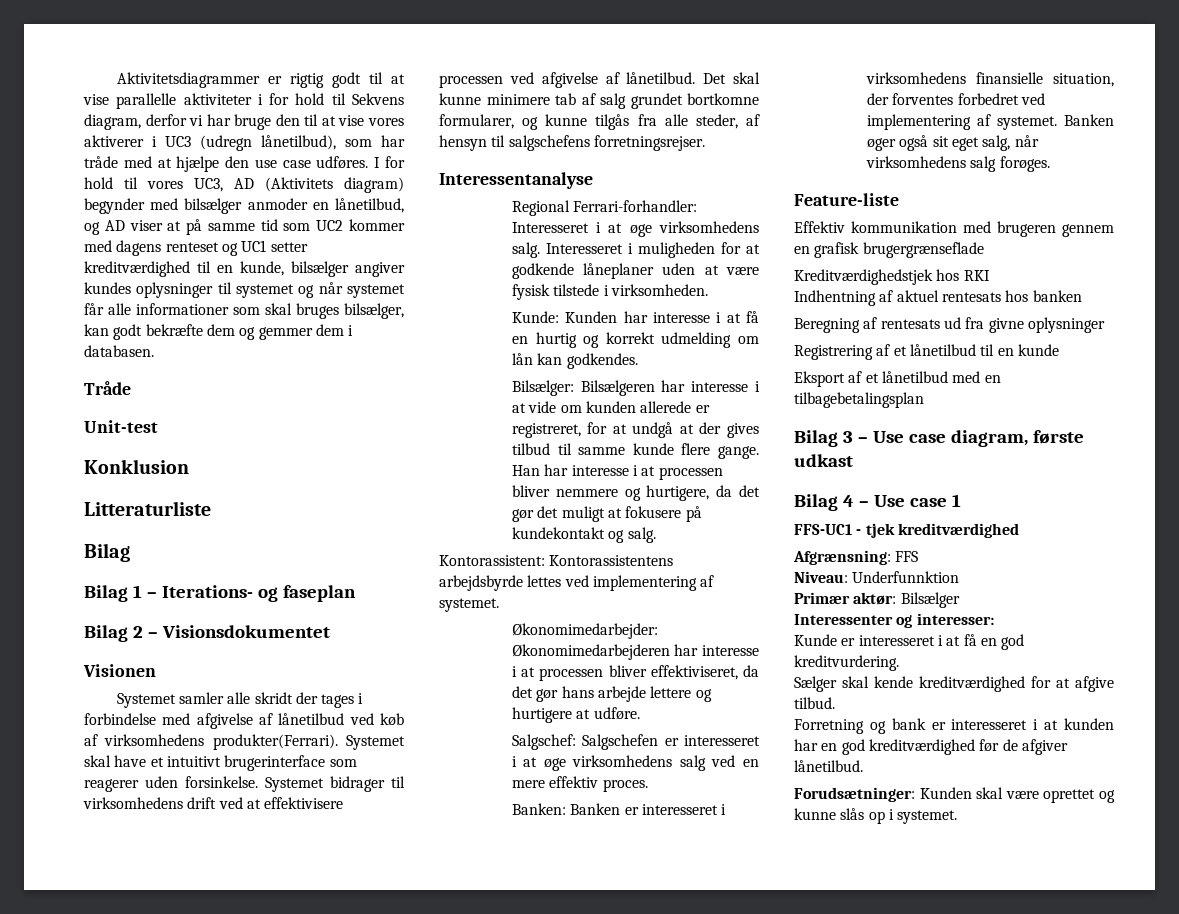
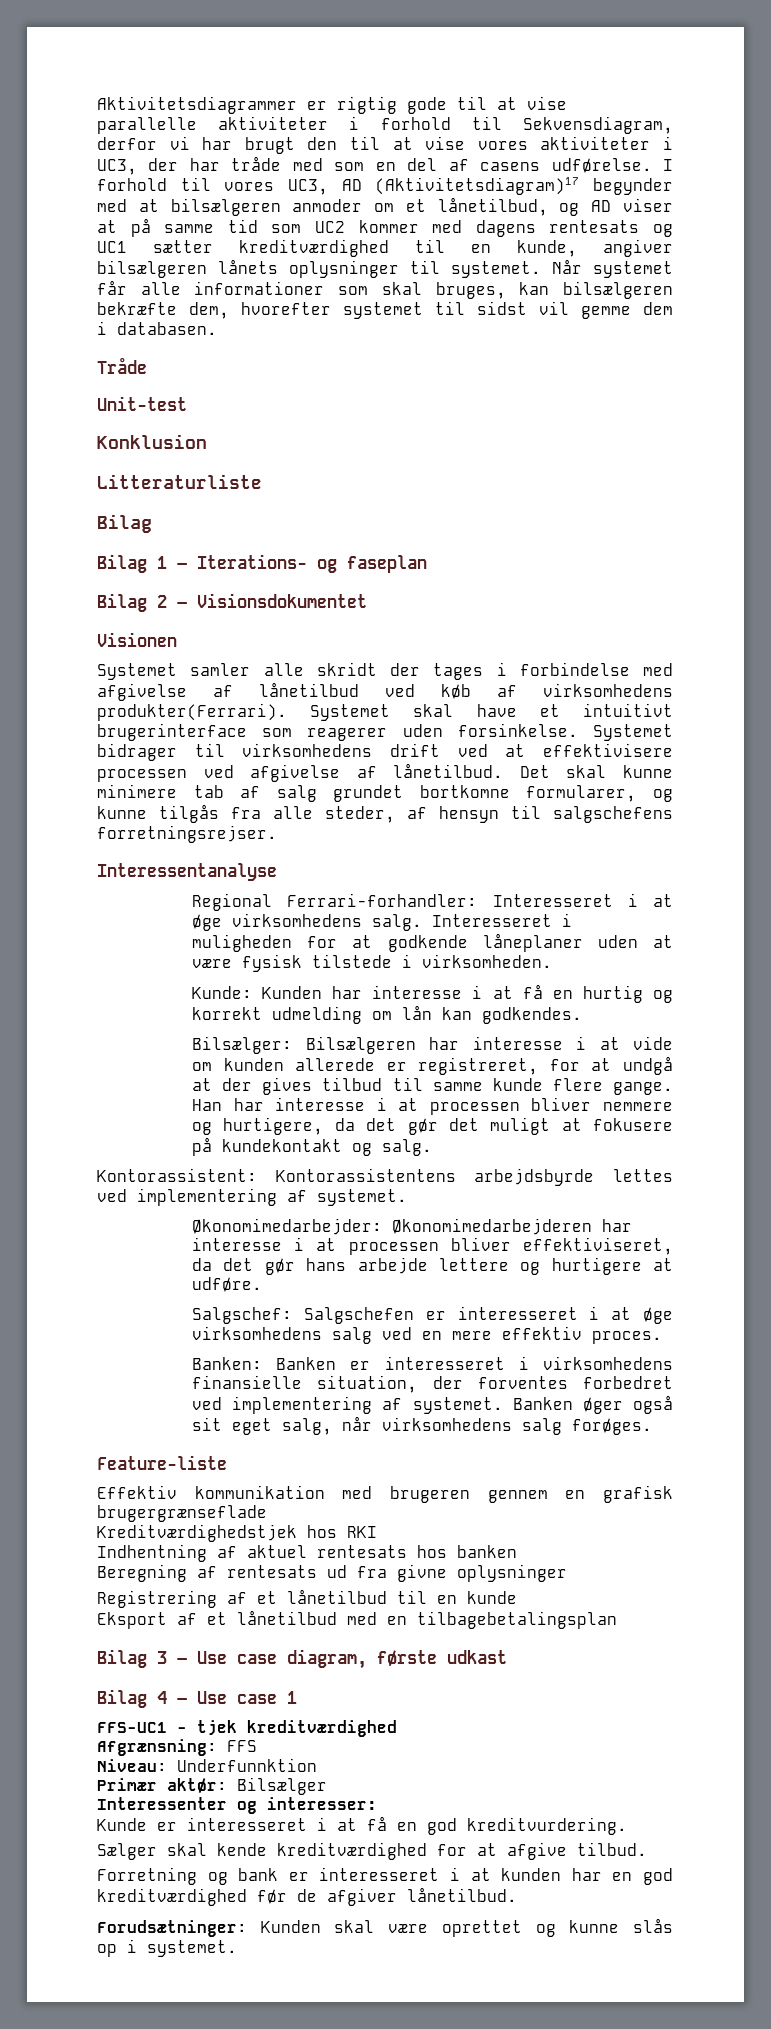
[331,72,361,88] godt -> [407,97,447,114] gode
[269,93,404,105] [84,114,141,130] for hold til Sekvens diagram, -> [380,116,673,134] forhold til Sekvensdiagram,
[234,114,272,130] bruge -> [244,137,295,154] brugt
[84,135,405,151] [84,156,405,172] [84,177,405,193] [84,198,329,214] aktiverer i UC3 (udregn lånetilbud), som har tråde med at hjælpe den use case udføres. I for hold til vores UC3, AD (Aktivitets diagram) begynder med bilsælger anmoder en -> [540,136,674,150] [97,156,673,175] [97,177,673,195] [97,198,426,216] aktiviteter i UC3, der har tråde med som en del af casens udførelse. I forhold til vores UC3, AD (Aktivitetsdiagram)17 begynder med at bilsælgeren anmoder om et
[165,242,219,252] renteset -> [549,220,640,233] rentesats
[270,242,308,252] setter -> [153,240,213,253] sætter
[291,261,405,277] [84,282,343,298] bilsælger angiver kundes oplysninger til systemet og når -> [603,239,673,257] [97,259,582,278] angiver bilsælgeren lånets oplysninger til systemet. Når
[296,303,404,319] [84,324,313,340] bruges bilsælger, kan godt bekræfte dem og gemmer -> [435,281,673,299] [97,301,631,319] bruges, kan bilsælgeren bekræfte dem, hvorefter systemet til sidst vil gemme

